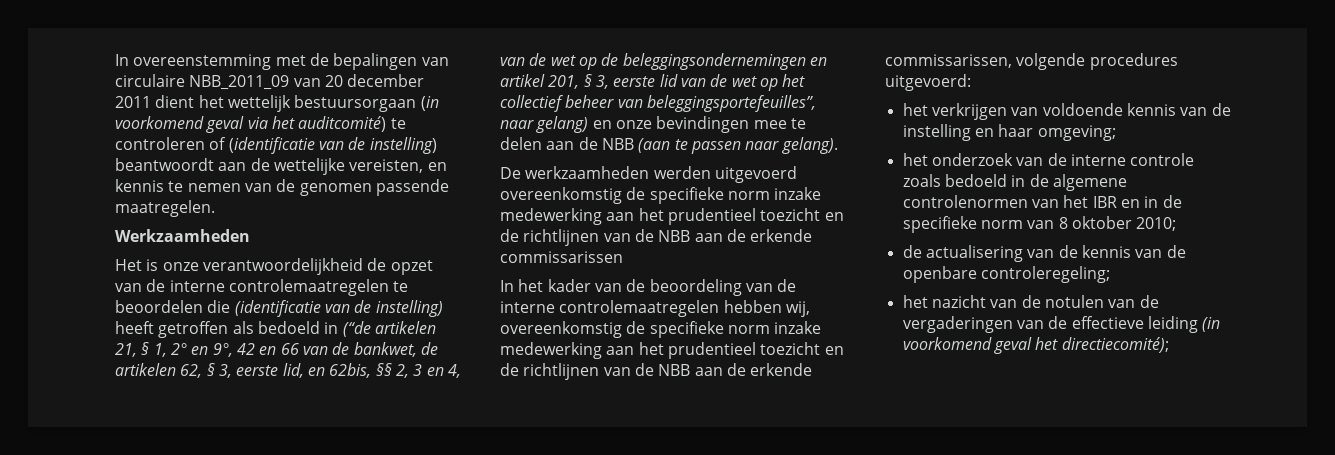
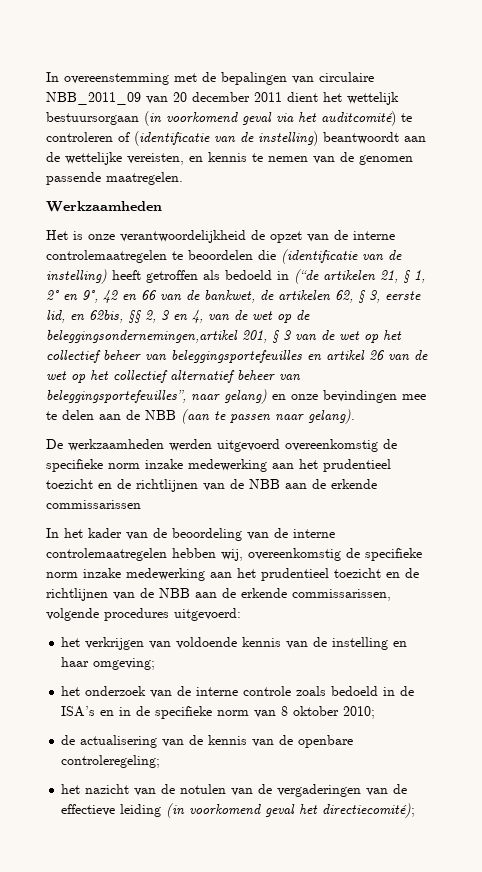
[622,53,827,70] [500,74,678,89] beleggingsondernemingen en artikel 201, § 3, eerste lid -> [46,330,291,343] beleggingsondernemingen,artikel 201, § 3
(643, 103) none -> [171,350,428,363] [46,370,301,383] beleggingsportefeuilles en artikel 26 van de wet op het collectief alternatief beheer van
[1052,174,1127,191] [902,195,1117,208] algemene controlenormen van het IBR -> [61,706,96,717] ISA’s

